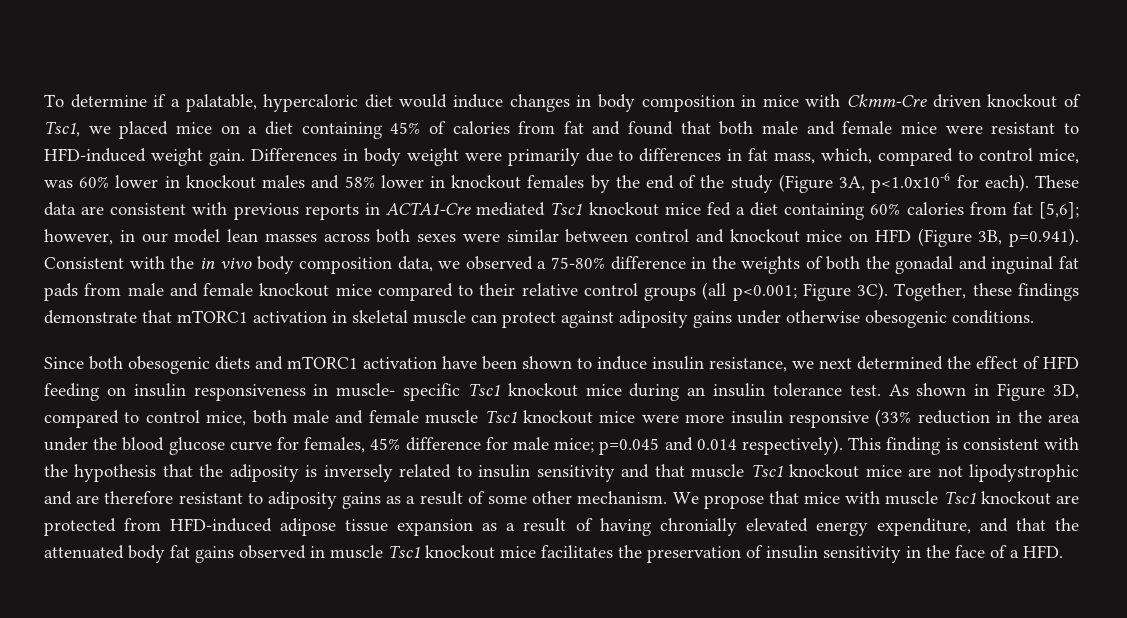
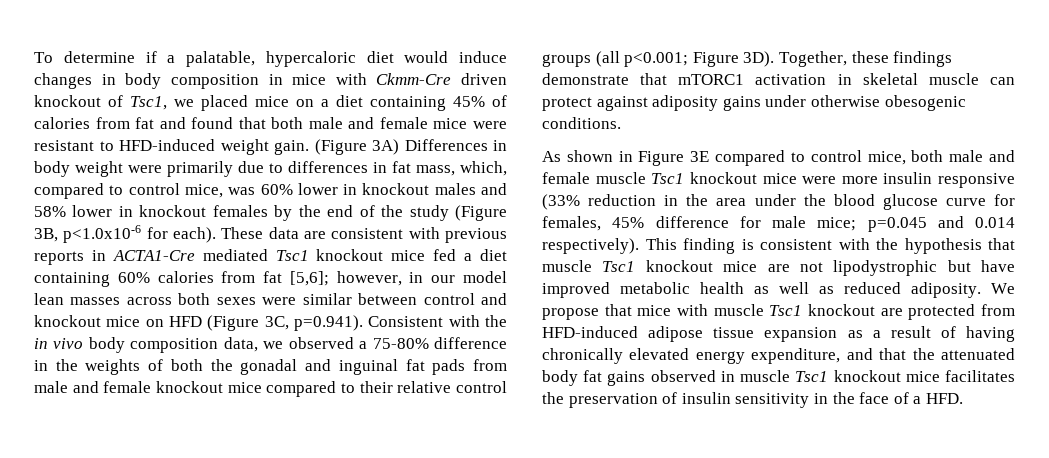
(245, 157) none -> [314,139,399,155] (Figure 3A)
[839,176,866,191] 3A, -> [34,228,58,242] 3B,
[978,230,1003,245] 3B, -> [264,316,289,330] 3C,
[857,282,889,300] 3C). -> [743,51,775,67] 3D).
[44,356,1079,374] [44,383,881,401] Since both obesogenic diets and mTORC1 activation have been shown to induce insulin resistance, we next determined the effect of HFD feeding on insulin responsiveness in muscle- specific Tsc1 knockout mice during an insulin tolerance test. -> (621, 123) none
[1053,384,1080,399] 3D, -> [690,151,710,162] 3E
[199,464,685,482] the adiposity is inversely related to insulin sensitivity and that -> (1015, 244) none
[44,491,668,509] and are therefore resistant to adiposity gains as a result of some other mechanism. -> [947,260,1015,272] [542,282,981,298] but have improved metabolic health as well as reduced adiposity.
[659,518,737,536] chronially -> [542,348,623,364] chronically

